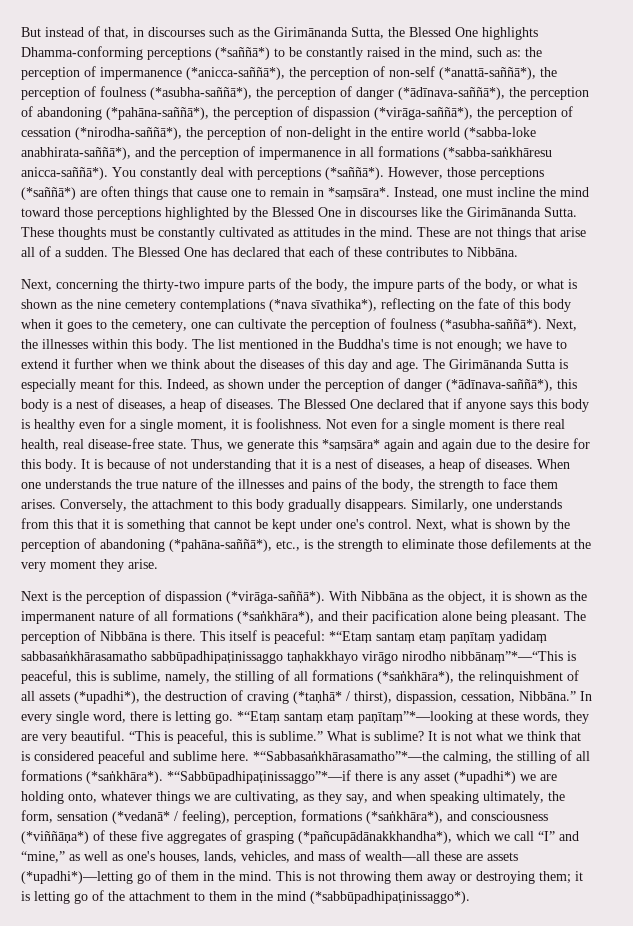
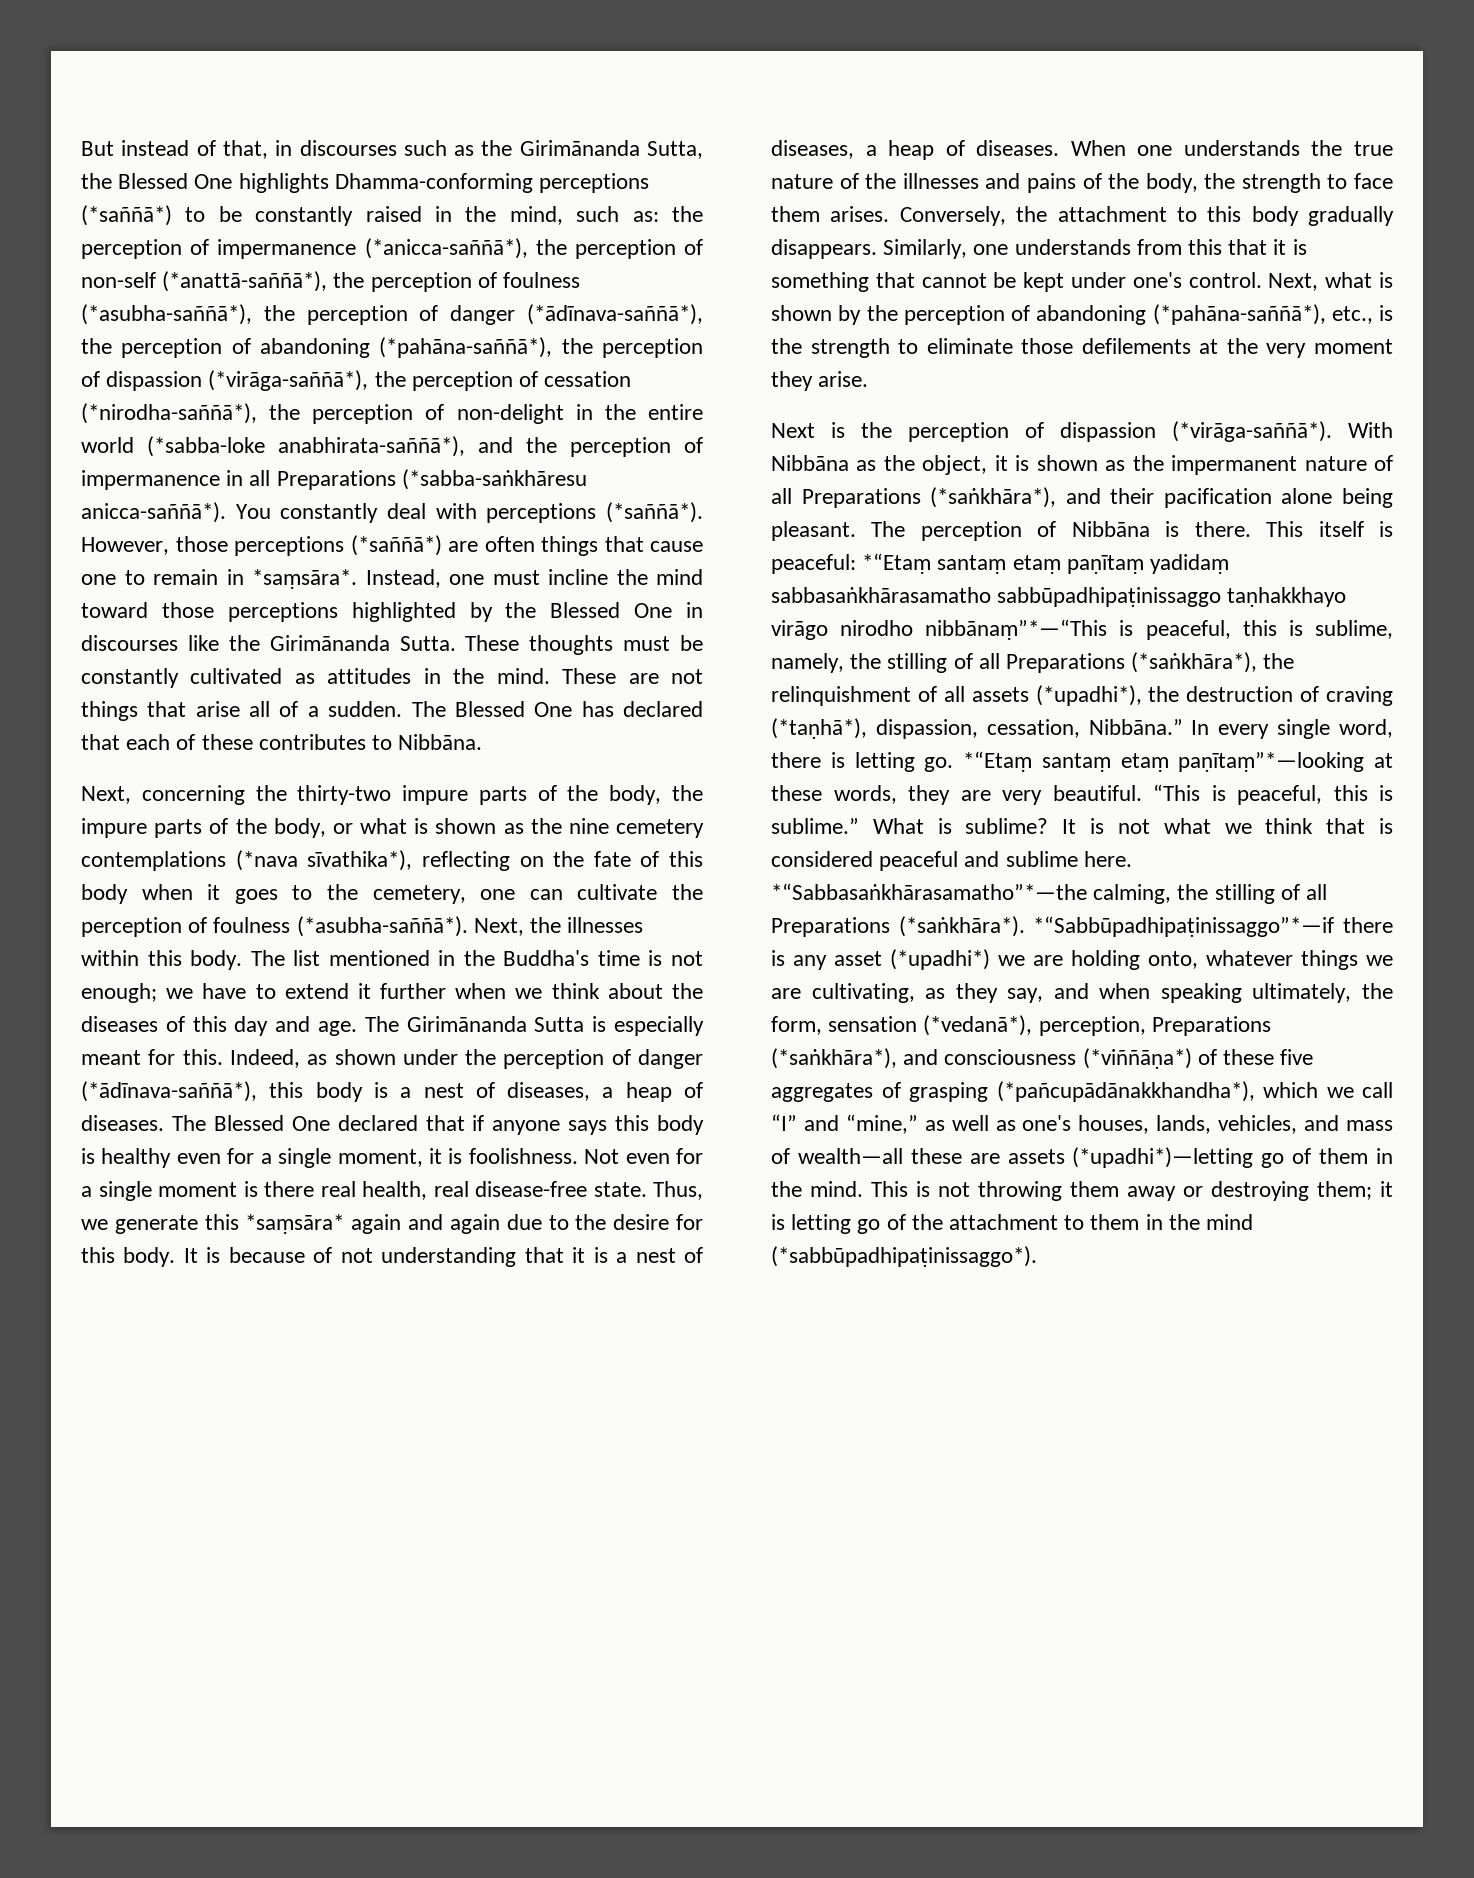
[378,146,439,157] formations -> [276,470,396,490] Preparations
[172,610,233,621] formations -> [801,488,921,508] Preparations
[312,670,373,681] formations -> [1006,653,1126,673] Preparations
[293,691,392,704] (*taṇhā* / thirst), -> [771,718,867,739] (*taṇhā*),
[21,770,82,781] formations -> [771,917,890,937] Preparations
[112,810,362,824] (*vedanā* / feeling), perception, formations -> [923,1015,1271,1036] (*vedanā*), perception, Preparations

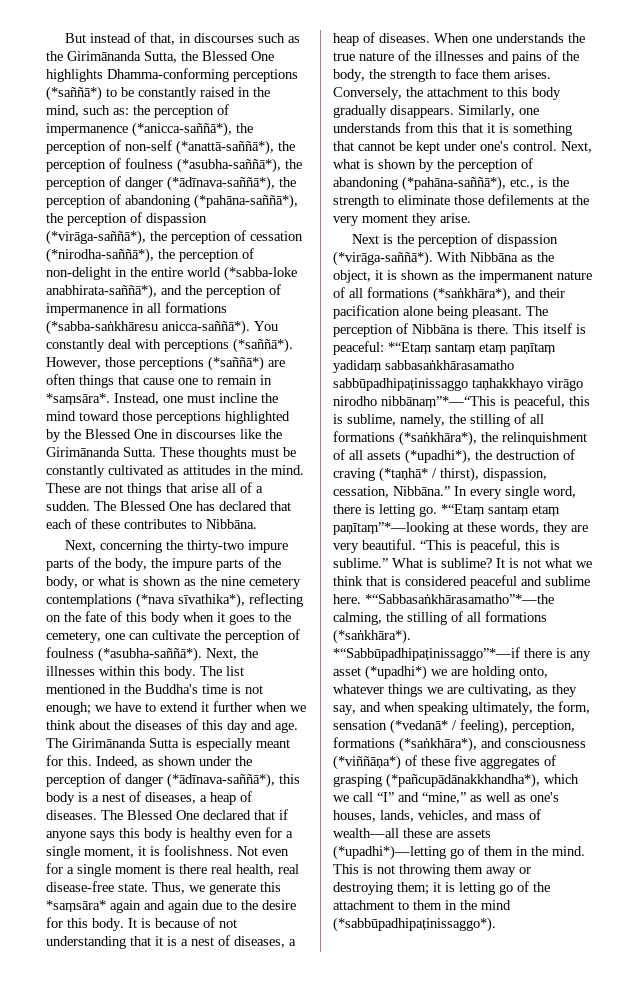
[276,470,396,490] Preparations -> [165,302,227,313] formations
[801,488,921,508] Preparations -> [367,287,429,298] formations
[1006,653,1126,673] Preparations -> [333,431,395,442] formations
[771,718,867,739] (*taṇhā*), -> [379,467,479,482] (*taṇhā* / thirst),
[771,917,890,937] Preparations -> [485,611,547,622] formations
[923,1015,1271,1036] (*vedanā*), perception, Preparations -> [390,719,575,734] [333,737,395,748] (*vedanā* / feeling), perception, formations

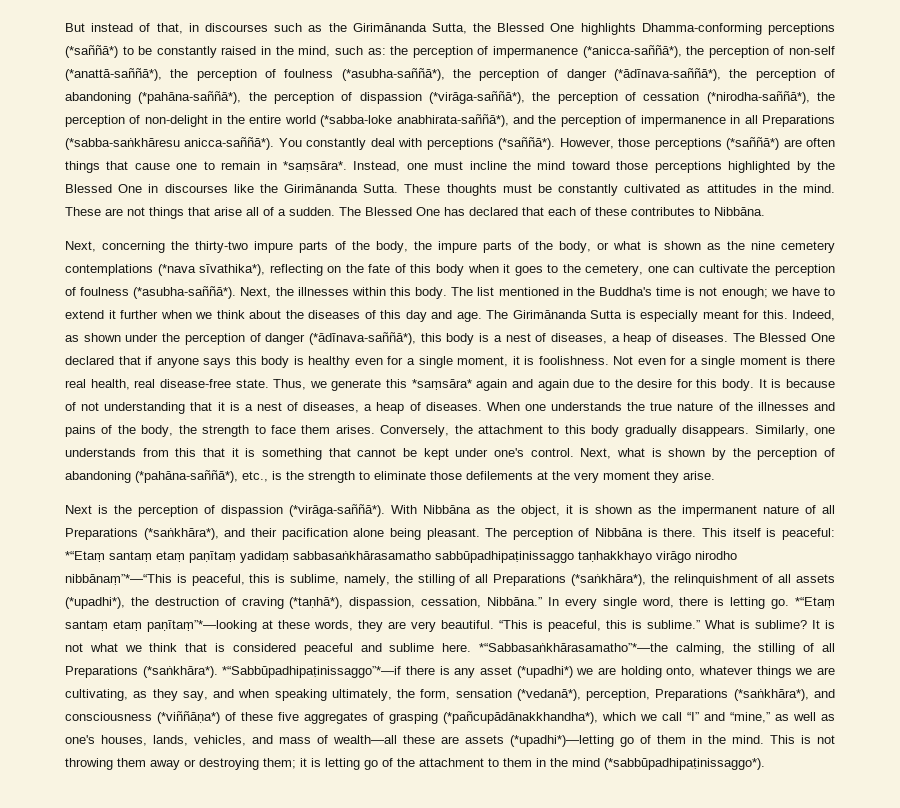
[165,302,227,313] formations -> [762,115,835,127] Preparations
[367,287,429,298] formations -> [65,528,138,540] Preparations
[333,431,395,442] formations -> [493,574,567,586] Preparations
[379,467,479,482] (*taṇhā* / thirst), -> [289,597,344,609] (*taṇhā*),
[485,611,547,622] formations -> [65,666,138,678] Preparations
[390,719,575,734] [333,737,395,748] (*vedanā* / feeling), perception, formations -> [516,689,729,701] (*vedanā*), perception, Preparations

